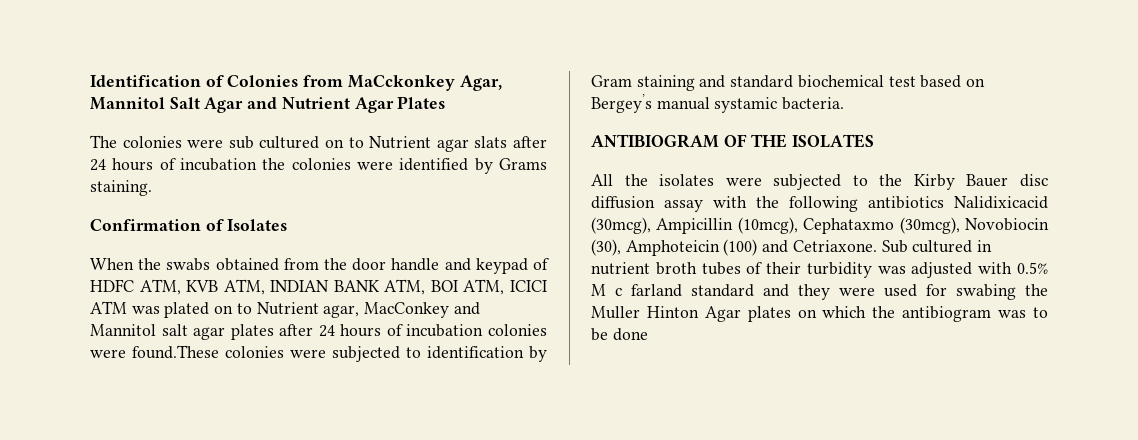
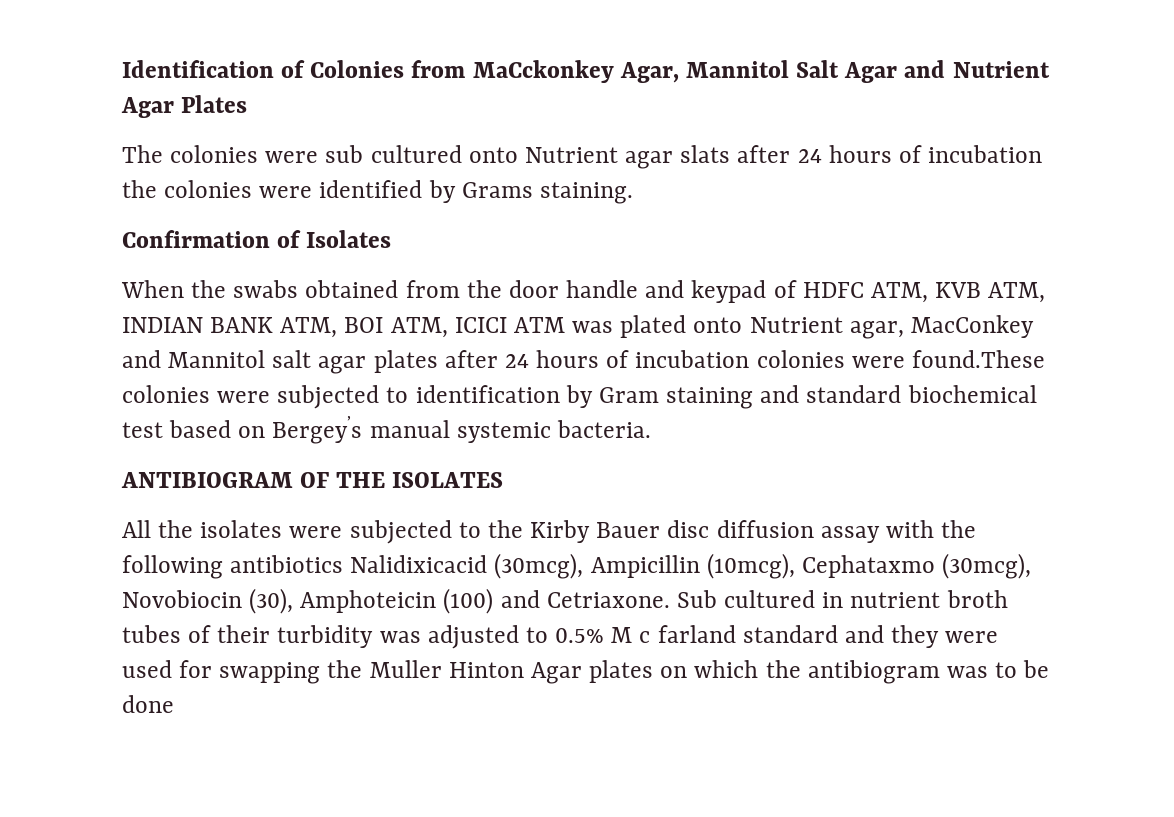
[325,137,364,148] on to -> [468,147,518,163] onto
[214,303,252,314] on to -> [693,317,743,333] onto
[714,97,778,113] systamic -> [456,422,551,443] systemic
[978,262,1013,274] with -> [525,627,548,643] to
[956,284,1016,300] swabing -> [219,662,321,684] swapping

